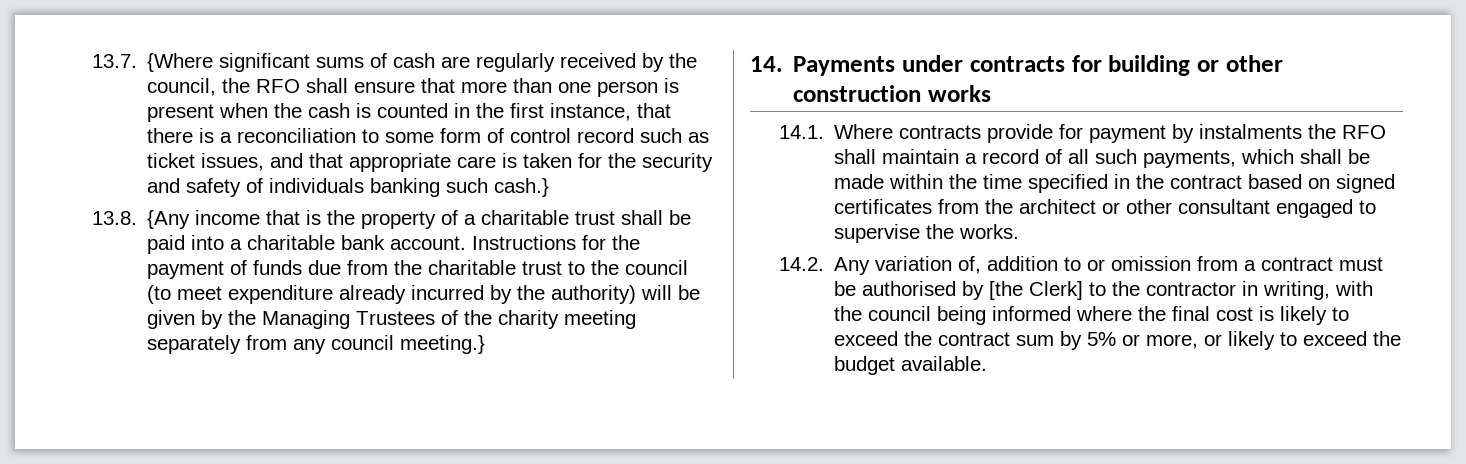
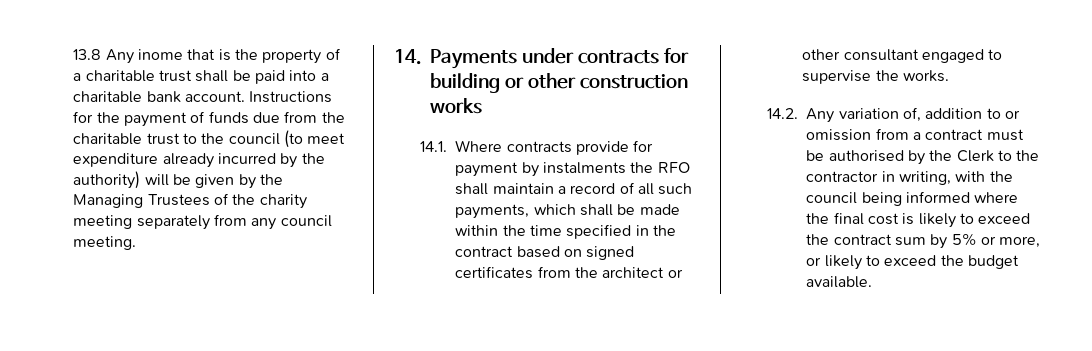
[92,53,698,72] [147,78,680,97] [147,103,672,122] [147,128,710,143] [147,153,714,172] [147,178,550,197] [92,210,261,229] 13.7. {Where significant sums of cash are regularly received by the council, the RFO shall ensure that more than one person is present when the cash is counted in the first instance, that there is a reconciliation to some form of control record such as ticket issues, and that appropriate care is taken for the security and safety of individuals banking such cash.} // 13.8. {Any income -> [73,49,184,64] 13.8 Any inome
[400,335,486,354] meeting.} -> [73,236,137,250] meeting.
[989,281,1084,300] [the Clerk] -> [929,150,994,162] the Clerk

